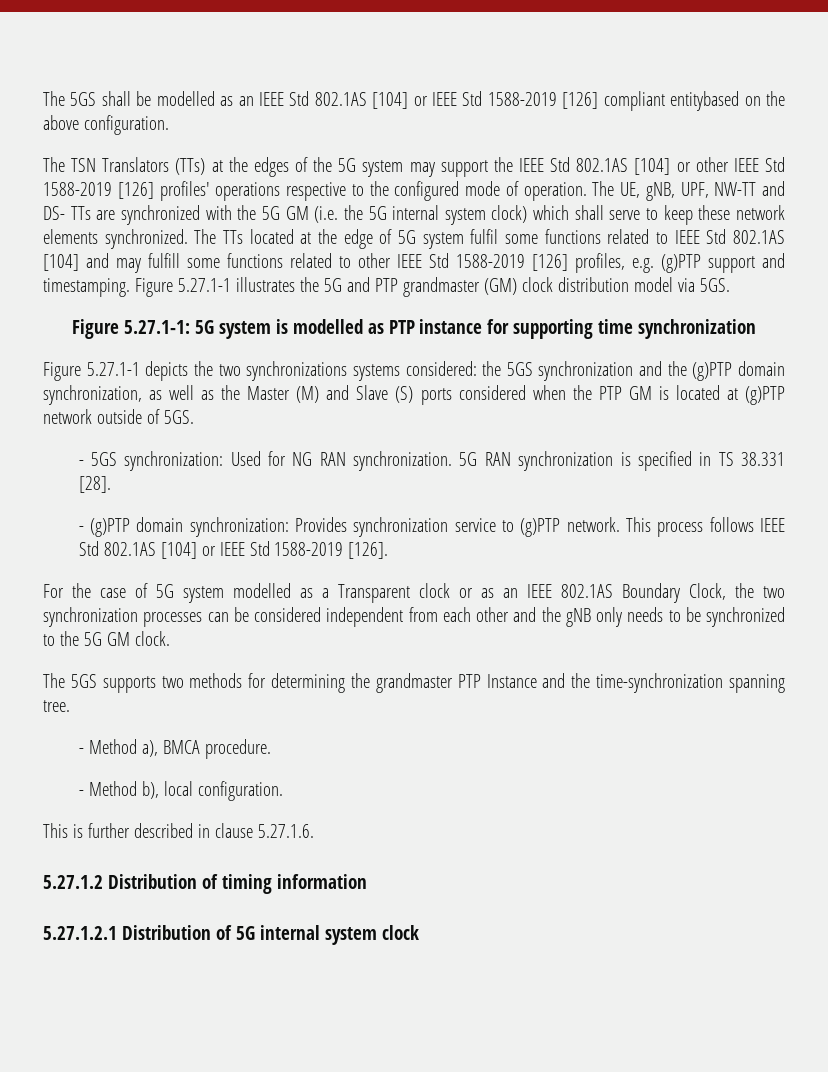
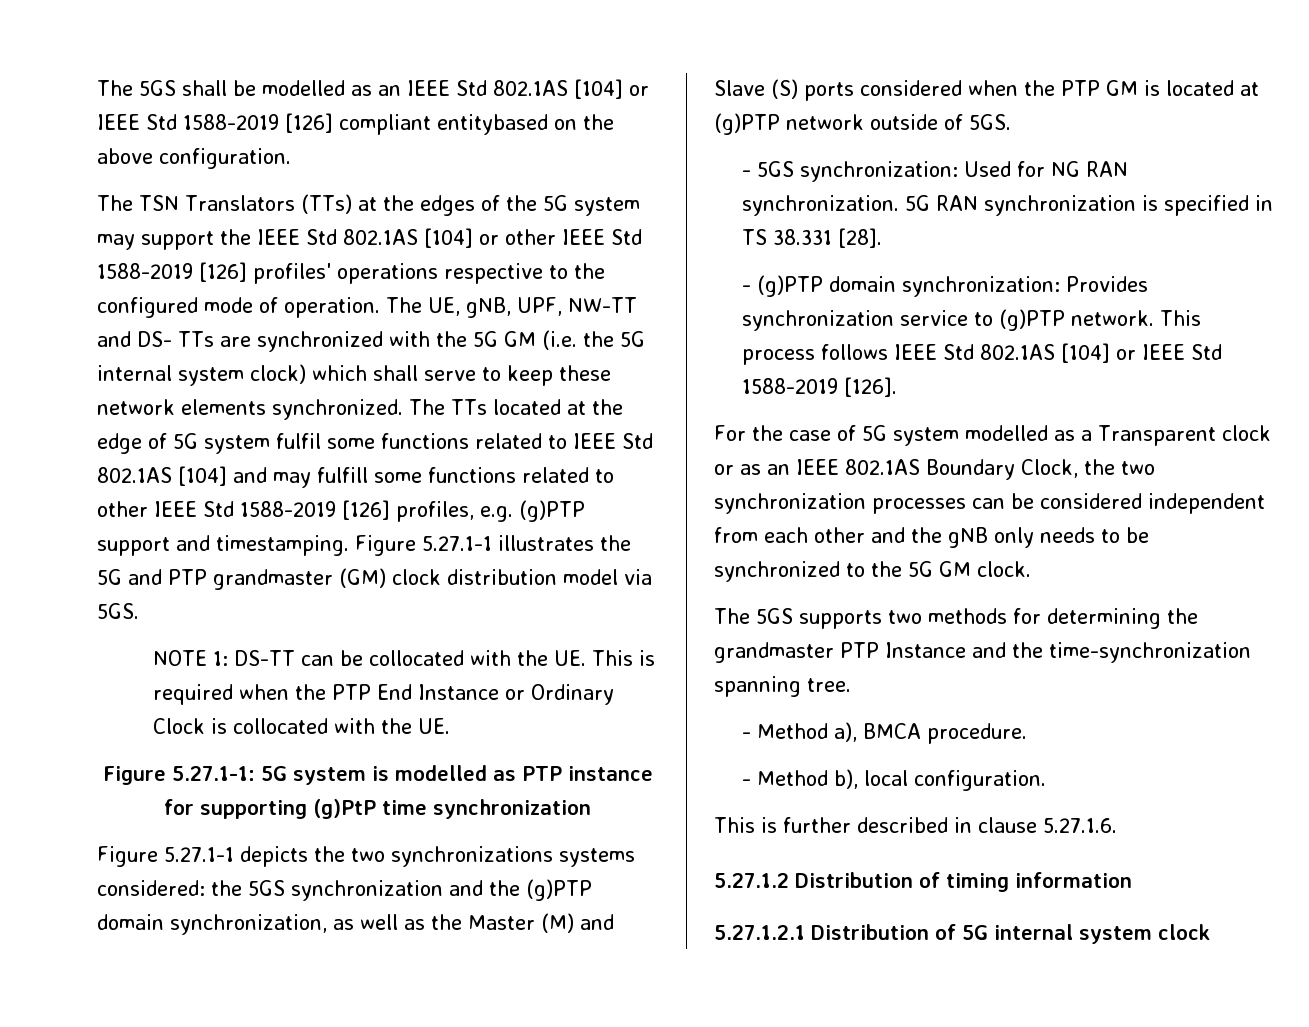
(730, 285) none -> [152,650,655,666] [152,684,614,705] [152,718,450,734] // NOTE 1: DS-TT can be collocated with the UE. This is required when the PTP End Instance or Ordinary Clock is collocated with the UE.
(594, 329) none -> [313,799,376,819] (g)PtP

